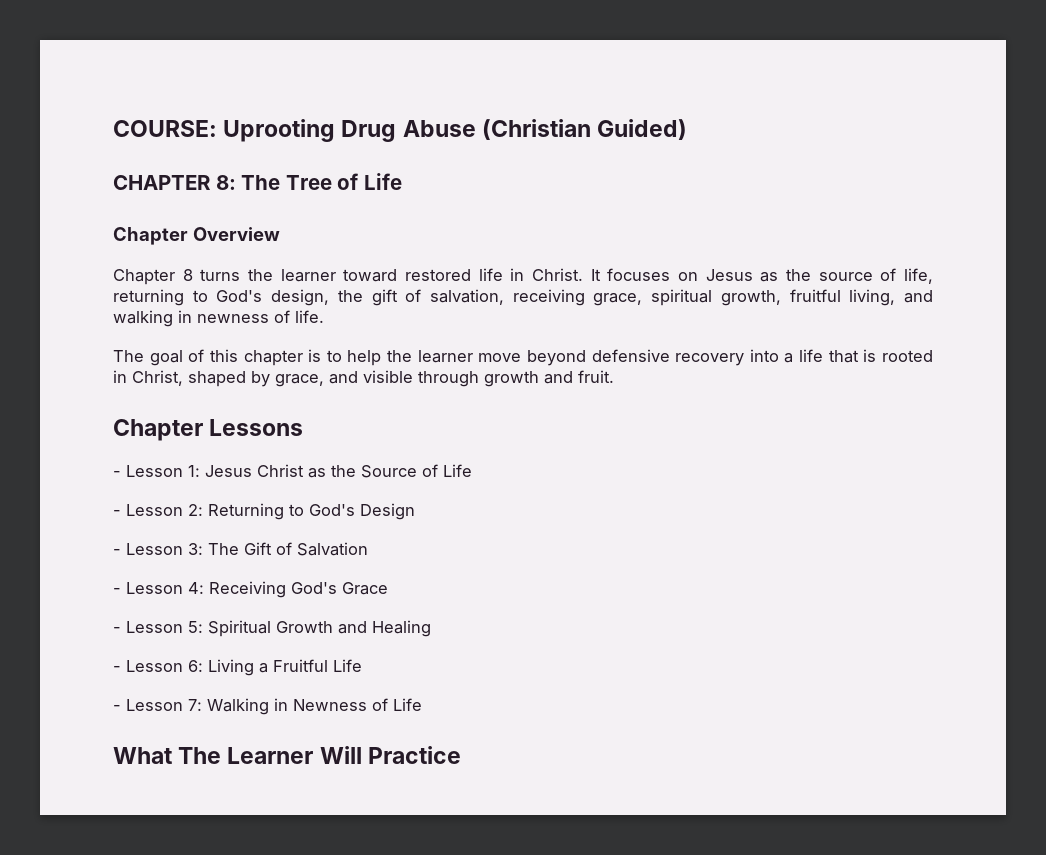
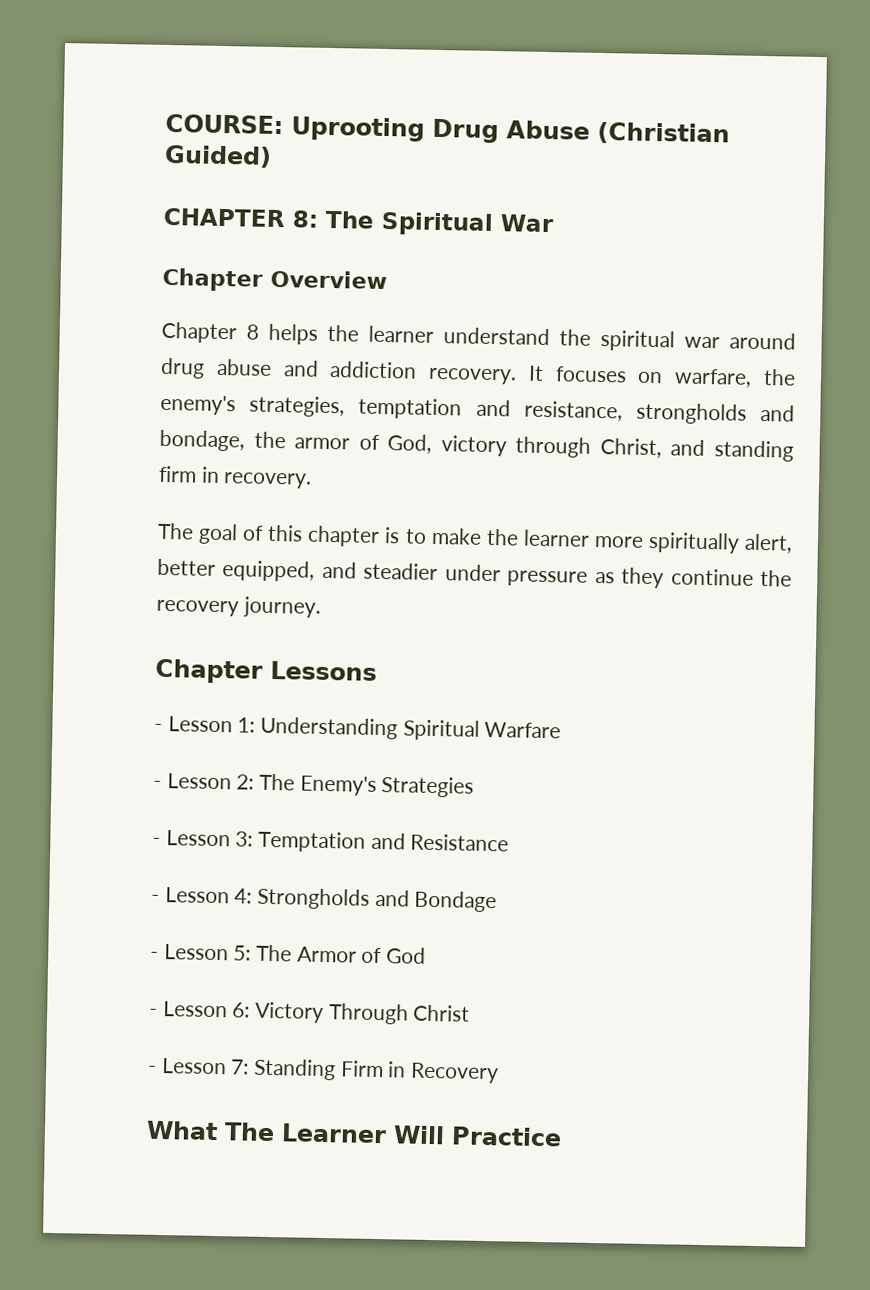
[285,173,402,190] Tree of Life -> [381,211,554,236] Spiritual War
[200,268,933,284] [113,289,933,306] [113,310,324,327] turns the learner toward restored life in Christ. It focuses on Jesus as the source of life, returning to God's design, the gift of salvation, receiving grace, spiritual growth, fruitful living, and walking in newness of life. -> [268,323,796,352] [160,357,796,388] [160,394,796,425] [159,429,794,462] [158,465,313,489] helps the learner understand the spiritual war around drug abuse and addiction recovery. It focuses on warfare, the enemy's strategies, temptation and resistance, strongholds and bondage, the armor of God, victory through Christ, and standing firm in recovery.
[347,349,934,366] [113,370,614,387] help the learner move beyond defensive recovery into a life that is rooted in Christ, shaped by grace, and visible through growth and fruit. -> [430,527,793,554] [157,558,793,589] [156,596,321,618] make the learner more spiritually alert, better equipped, and steadier under pressure as they continue the recovery journey.
[205,464,472,478] Jesus Christ as the Source of Life -> [260,716,562,741] Understanding Spiritual Warfare
[208,503,415,520] Returning to God's Design -> [259,773,475,798] The Enemy's Strategies
[208,542,368,556] The Gift of Salvation -> [258,830,510,853] Temptation and Resistance
[209,581,388,598] Receiving God's Grace -> [257,887,498,913] Strongholds and Bondage
[208,620,431,637] Spiritual Growth and Healing -> [256,944,427,964] The Armor of God
[208,659,362,676] Living a Fruitful Life -> [254,1001,471,1025] Victory Through Christ
[207,698,422,715] Walking in Newness of Life -> [253,1058,500,1084] Standing Firm in Recovery

